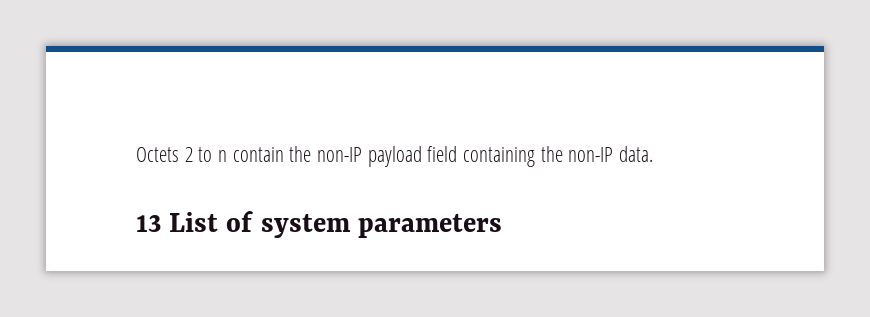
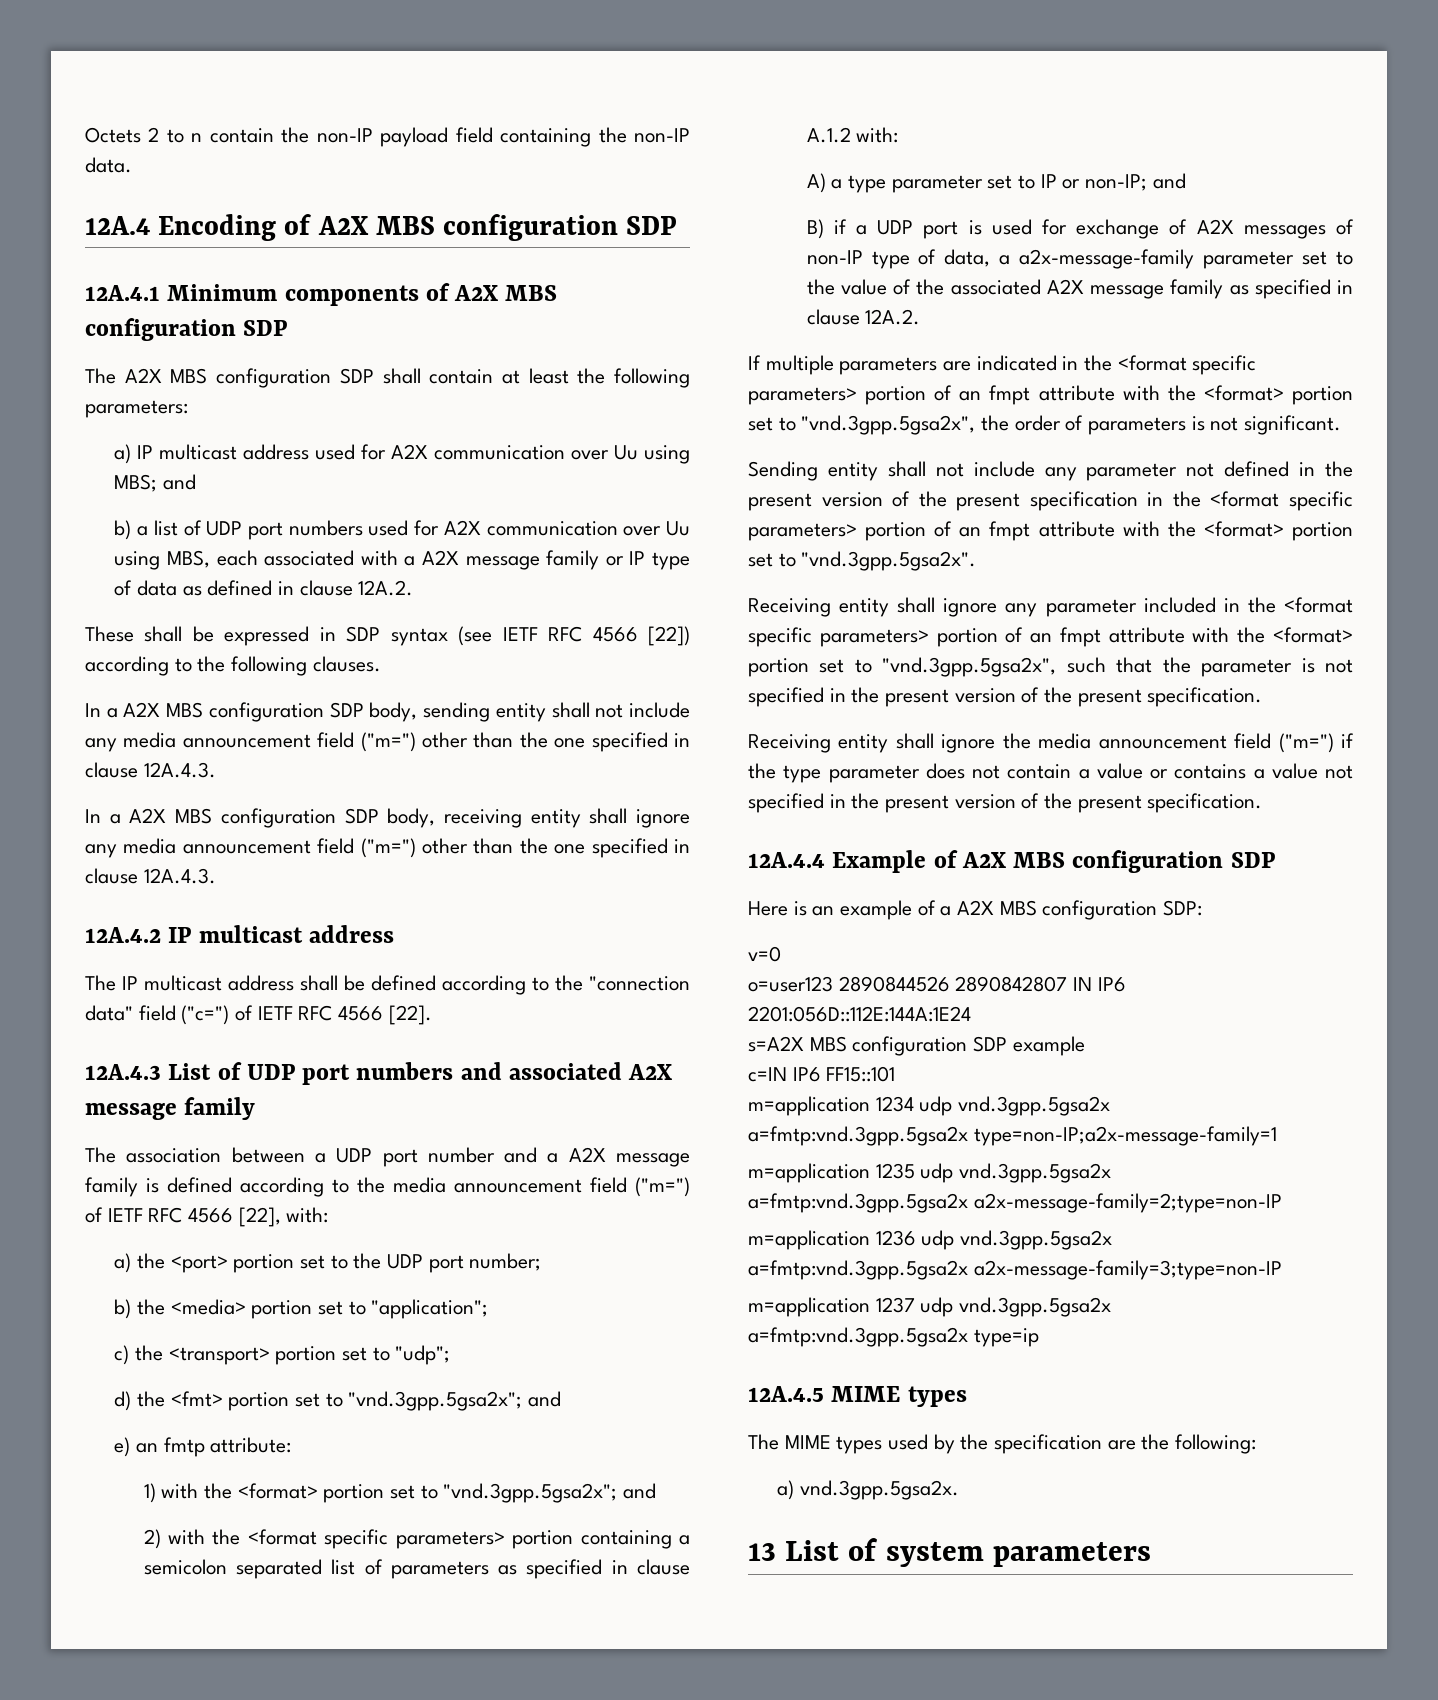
(654, 154) none -> [85,214,678,241] [85,283,558,306] [85,318,288,341] [85,368,690,388] [85,400,188,418] [114,444,690,464] [114,474,196,492] [114,520,690,540] [114,550,690,570] [114,580,414,596] [85,626,690,646] [85,656,381,676] [85,702,691,722] [85,732,690,752] [85,762,216,778] [85,808,690,828] [85,838,690,858] [85,868,216,884] [85,925,394,943] [85,975,690,995] [85,1005,432,1025] [85,1062,673,1085] [85,1097,256,1120] [85,1147,690,1167] [85,1177,690,1197] [85,1207,329,1227] [114,1253,542,1273] [114,1299,489,1319] [114,1345,451,1365] [114,1391,562,1411] [114,1437,292,1457] [143,1483,657,1503] [143,1529,690,1549] [143,1559,690,1579] [806,127,899,143] [806,173,1186,193] [806,219,1354,239] [806,249,1353,269] [806,279,1353,299] [806,309,921,325] [748,355,1257,375] [748,385,1353,405] [748,415,1342,435] [748,461,1353,481] [748,491,1353,511] [748,521,1353,541] [748,551,977,571] [748,597,1353,617] [748,627,1353,647] [748,657,1353,677] [748,687,1263,707] [748,733,1354,753] [748,763,1353,783] [748,793,1263,813] [748,850,1275,873] [748,900,1203,920] [748,946,781,962] [748,976,1126,992] [748,1006,971,1022] [748,1036,1085,1056] [748,1066,896,1082] [748,1096,1111,1116] [748,1126,1277,1146] [748,1163,1112,1183] [748,1193,1282,1213] [748,1230,1113,1250] [748,1260,1282,1280] [748,1297,1112,1317] [748,1327,1039,1347] [748,1386,967,1407] [748,1434,1257,1454] [777,1480,959,1500] // 12A.4 Encoding of A2X MBS configuration SDP // 12A.4.1 Minimum components of A2X MBS configuration SDP // The A2X MBS configuration SDP shall contain at least the following parameters: // a) IP multicast address used for A2X communication over Uu using MBS; and // b) a list of UDP port numbers used for A2X communication over Uu using MBS, each associated with a A2X message family or IP type of data as defined in clause 12A.2. // These shall be expressed in SDP syntax (see IETF RFC 4566 [22]) according to the following clauses. // In a A2X MBS configuration SDP body, sending entity shall not include any media announcement field ("m=") other than the one specified in clause 12A.4.3. // In a A2X MBS configuration SDP body, receiving entity shall ignore any media announcement field ("m=") other than the one specified in clause 12A.4.3. // 12A.4.2 IP multicast address // The IP multicast address shall be defined according to the "connection data" field ("c=") of IETF RFC 4566 [22]. // 12A.4.3 List of UDP port numbers and associated A2X message family // The association between a UDP port number and a A2X message family is defined according to the media announcement field ("m=") of IETF RFC 4566 [22], with: // a) the <port> portion set to the UDP port number; // b) the <media> portion set to "application"; // c) the <transport> portion set to "udp"; // d) the <fmt> portion set to "vnd.3gpp.5gsa2x"; and // e) an fmtp attribute: // 1) with the <format> portion set to "vnd.3gpp.5gsa2x"; and // 2) with the <format specific parameters> portion containing a semicolon separated list of parameters as specified in clause A.1.2 with: // A) a type parameter set to IP or non-IP; and // B) if a UDP port is used for exchange of A2X messages of non-IP type of data, a a2x-message-family parameter set to the value of the associated A2X message family as specified in clause 12A.2. // If multiple parameters are indicated in the <format specific parameters> portion of an fmpt attribute with the <format> portion set to "vnd.3gpp.5gsa2x", the order of parameters is not significant. // Sending entity shall not include any parameter not defined in the present version of the present specification in the <format specific parameters> portion of an fmpt attribute with the <format> portion set to "vnd.3gpp.5gsa2x". // Receiving entity shall ignore any parameter included in the <format specific parameters> portion of an fmpt attribute with the <format> portion set to "vnd.3gpp.5gsa2x", such that the parameter is not specified in the present version of the present specification. // Receiving entity shall ignore the media announcement field ("m=") if the type parameter does not contain a value or contains a value not specified in the present version of the present specification. // 12A.4.4 Example of A2X MBS configuration SDP // Here is an example of a A2X MBS configuration SDP: // v=0 // o=user123 2890844526 2890842807 IN IP6 2201:056D::112E:144A:1E24 // s=A2X MBS configuration SDP example // c=IN IP6 FF15::101 // m=application 1234 udp vnd.3gpp.5gsa2x // a=fmtp:vnd.3gpp.5gsa2x type=non-IP;a2x-message-family=1 // m=application 1235 udp vnd.3gpp.5gsa2x // a=fmtp:vnd.3gpp.5gsa2x a2x-message-family=2;type=non-IP // m=application 1236 udp vnd.3gpp.5gsa2x // a=fmtp:vnd.3gpp.5gsa2x a2x-message-family=3;type=non-IP // m=application 1237 udp vnd.3gpp.5gsa2x // a=fmtp:vnd.3gpp.5gsa2x type=ip // 12A.4.5 MIME types // The MIME types used by the specification are the following: // a) vnd.3gpp.5gsa2x.

